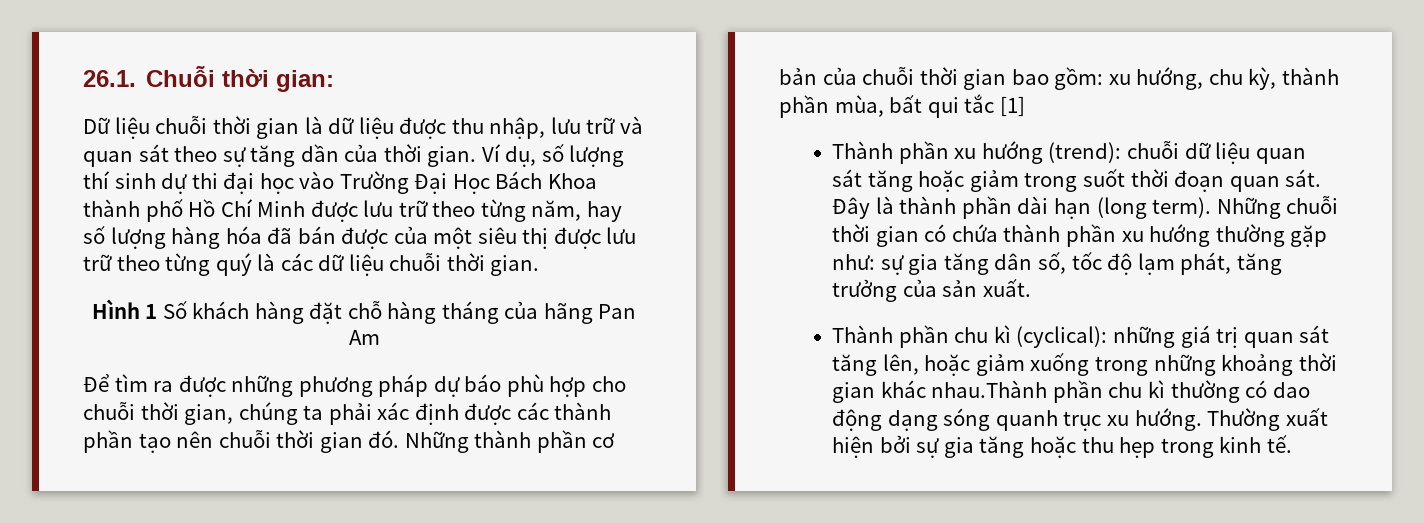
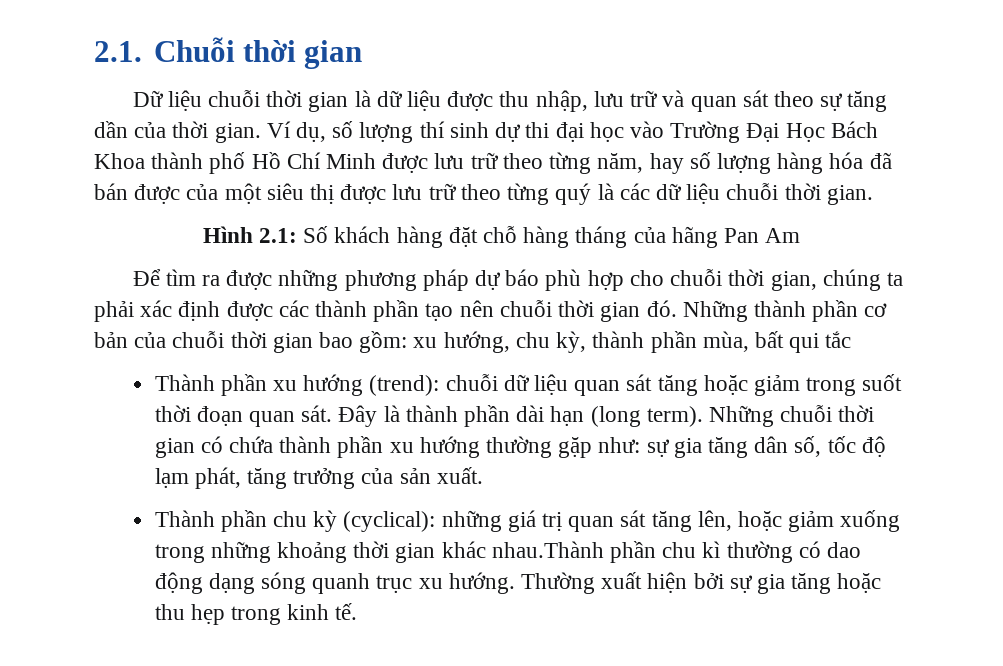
[83,70,136,87] 26.1. -> [94,41,142,62] 2.1.
[276,70,335,92] gian: -> [304,40,363,69] gian
[145,304,158,319] 1 -> [258,228,297,243] 2.1:
[999,96,1025,117] [1] -> (852, 339) none
[993,325,1011,343] kì -> [313,510,338,532] kỳ

